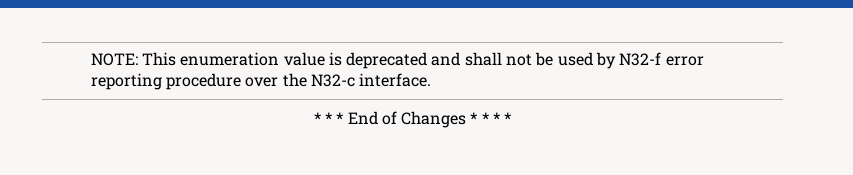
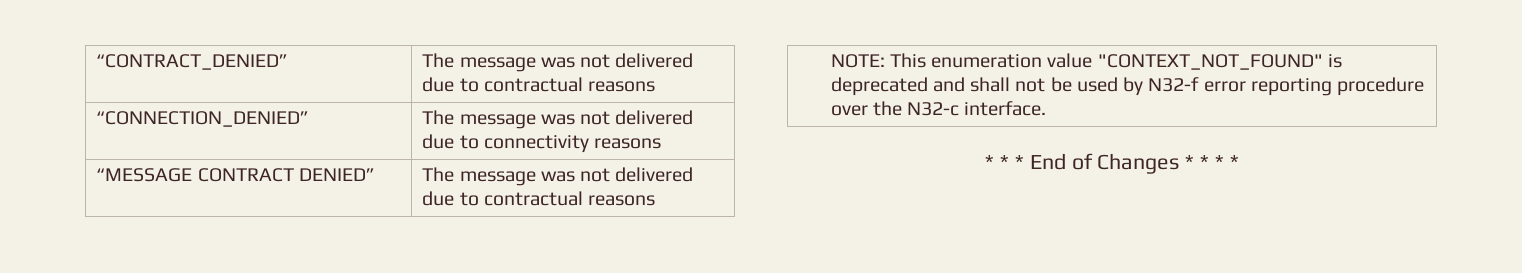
(90, 59) none -> [96,54,289,70] [422,53,694,72] [422,77,656,92] [96,111,310,127] [422,110,694,129] [422,134,662,153] [96,168,375,182] [422,167,694,186] [422,191,656,206] “CONTRACT_DENIED” | The message was not delivered due to contractual reasons // “CONNECTION_DENIED” | The message was not delivered due to connectivity reasons // “MESSAGE CONTRACT DENIED” | The message was not delivered due to contractual reasons //
(325, 59) none -> [1097,54,1323,70] "CONTEXT_NOT_FOUND"

